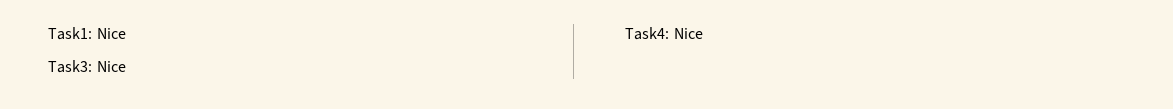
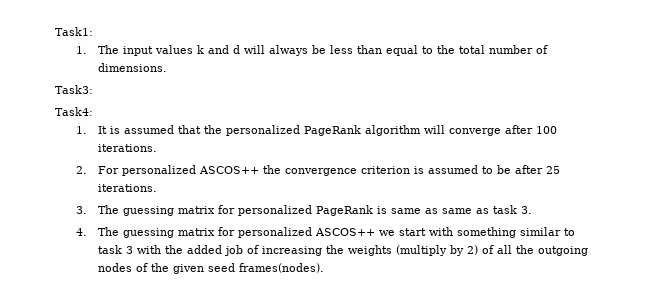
[96,28,126,39] Nice -> [76,45,548,56] [97,63,167,72] // 1. The input values k and d will always be less than equal to the total number of dimensions.
[96,61,126,72] Nice -> (94, 89) none
[673,28,703,39] Nice -> [76,125,557,136] [97,144,157,152] [76,165,560,176] [97,184,157,192] [76,205,532,216] [76,227,575,238] [97,245,588,256] [97,263,324,274] // 1. It is assumed that the personalized PageRank algorithm will converge after 100 iterations. // 2. For personalized ASCOS++ the convergence criterion is assumed to be after 25 iterations. // 3. The guessing matrix for personalized PageRank is same as same as task 3. // 4. The guessing matrix for personalized ASCOS++ we start with something similar to task 3 with the added job of increasing the weights (multiply by 2) of all the outgoing nodes of the given seed frames(nodes).

